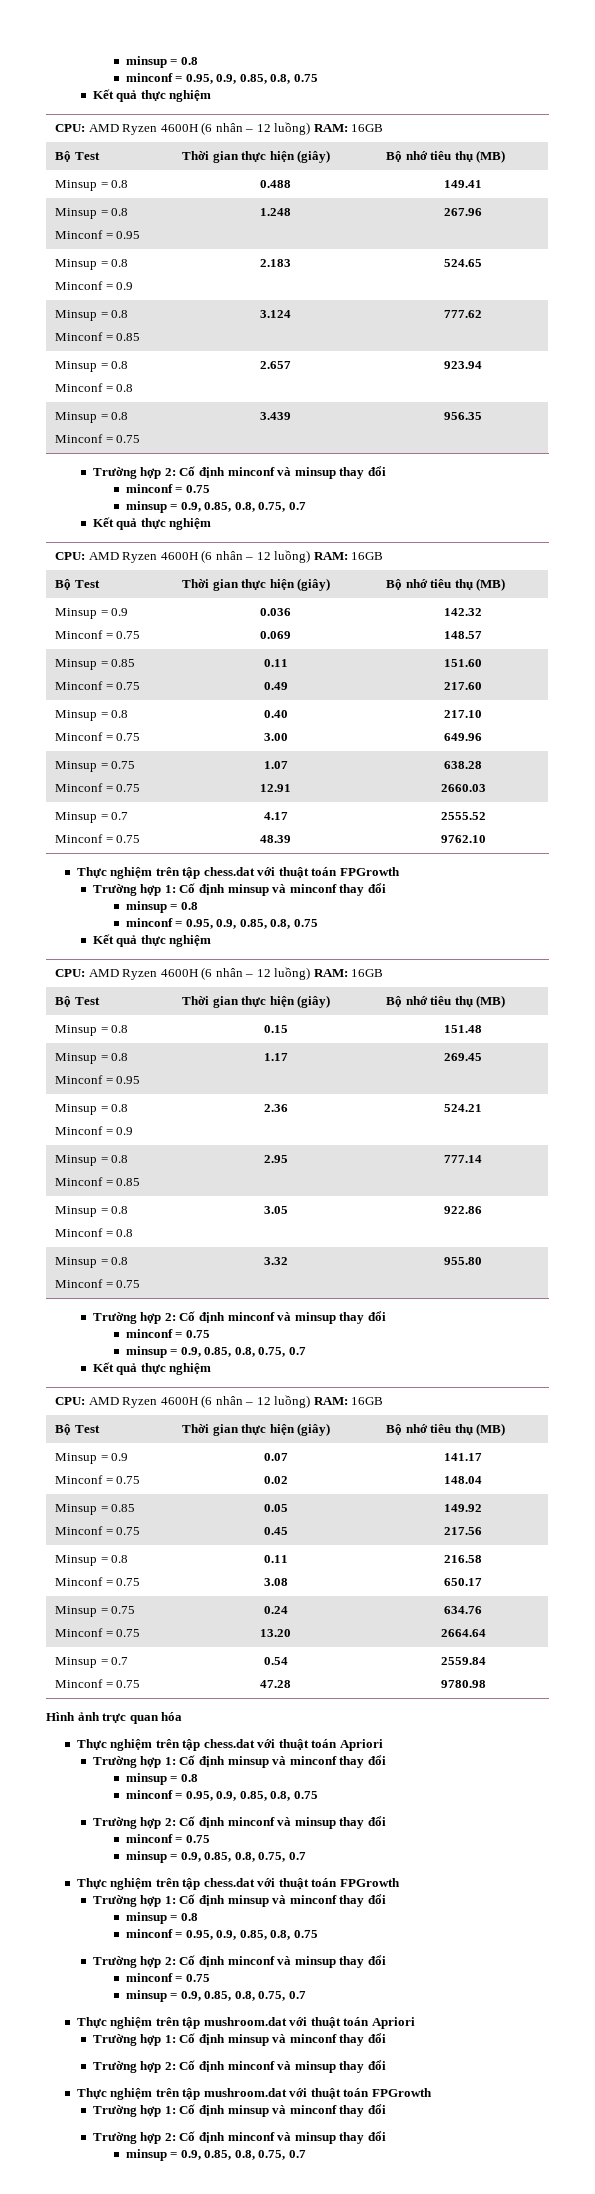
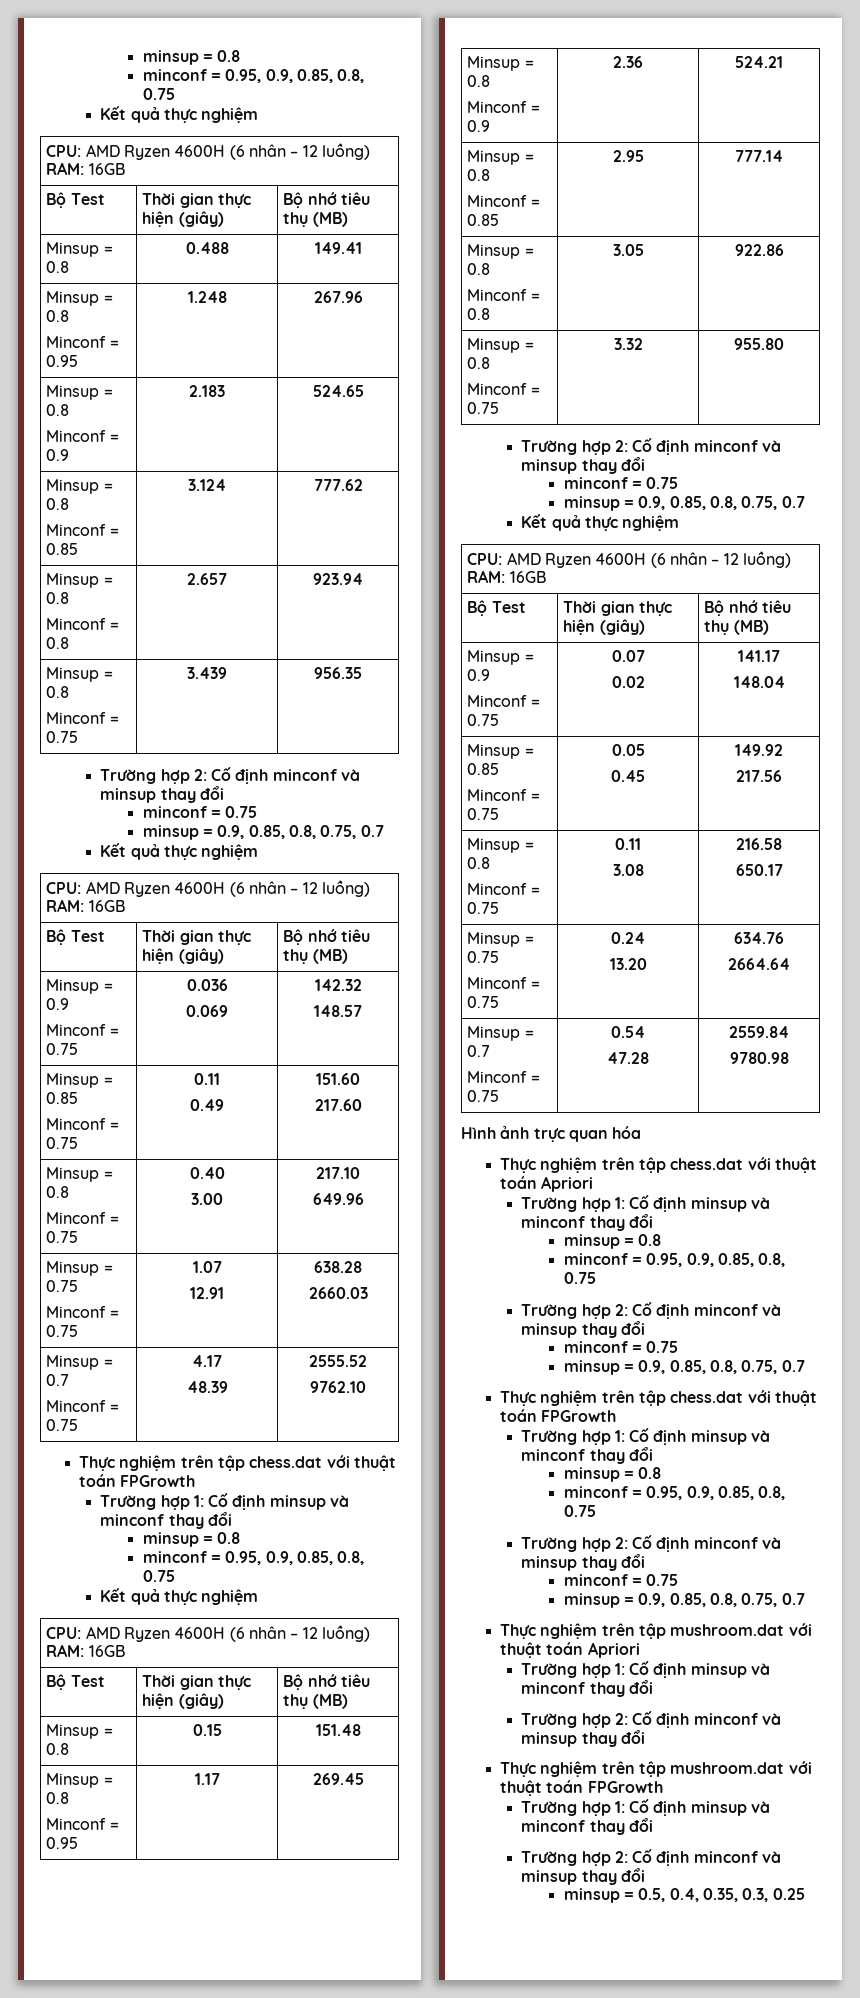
[180,2150,306,2160] 0.9, 0.85, 0.8, 0.75, 0.7 -> [638,1888,805,1902] 0.5, 0.4, 0.35, 0.3, 0.25

